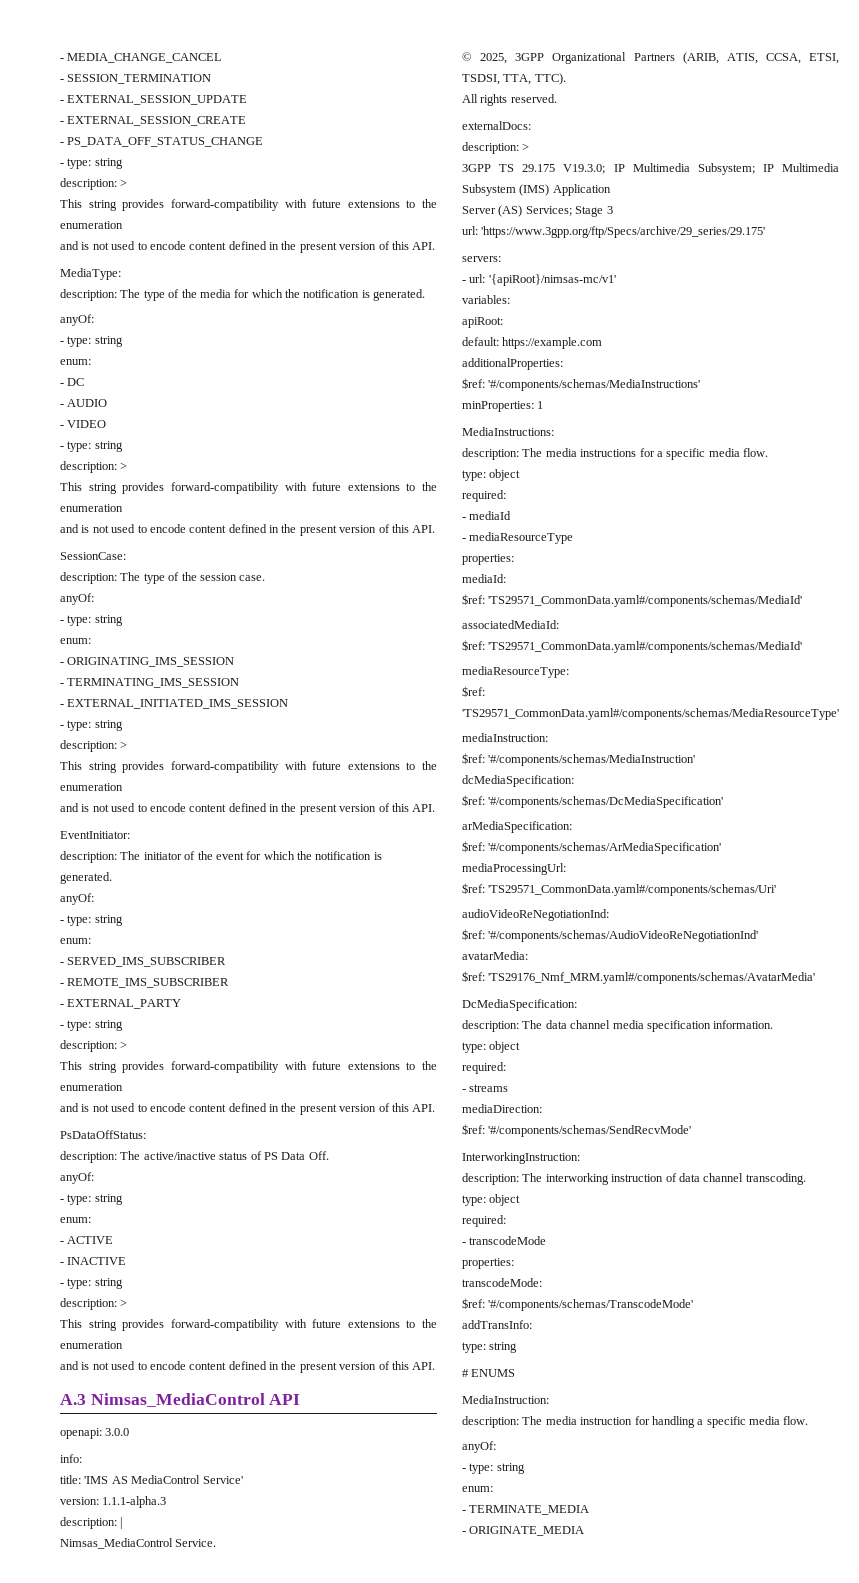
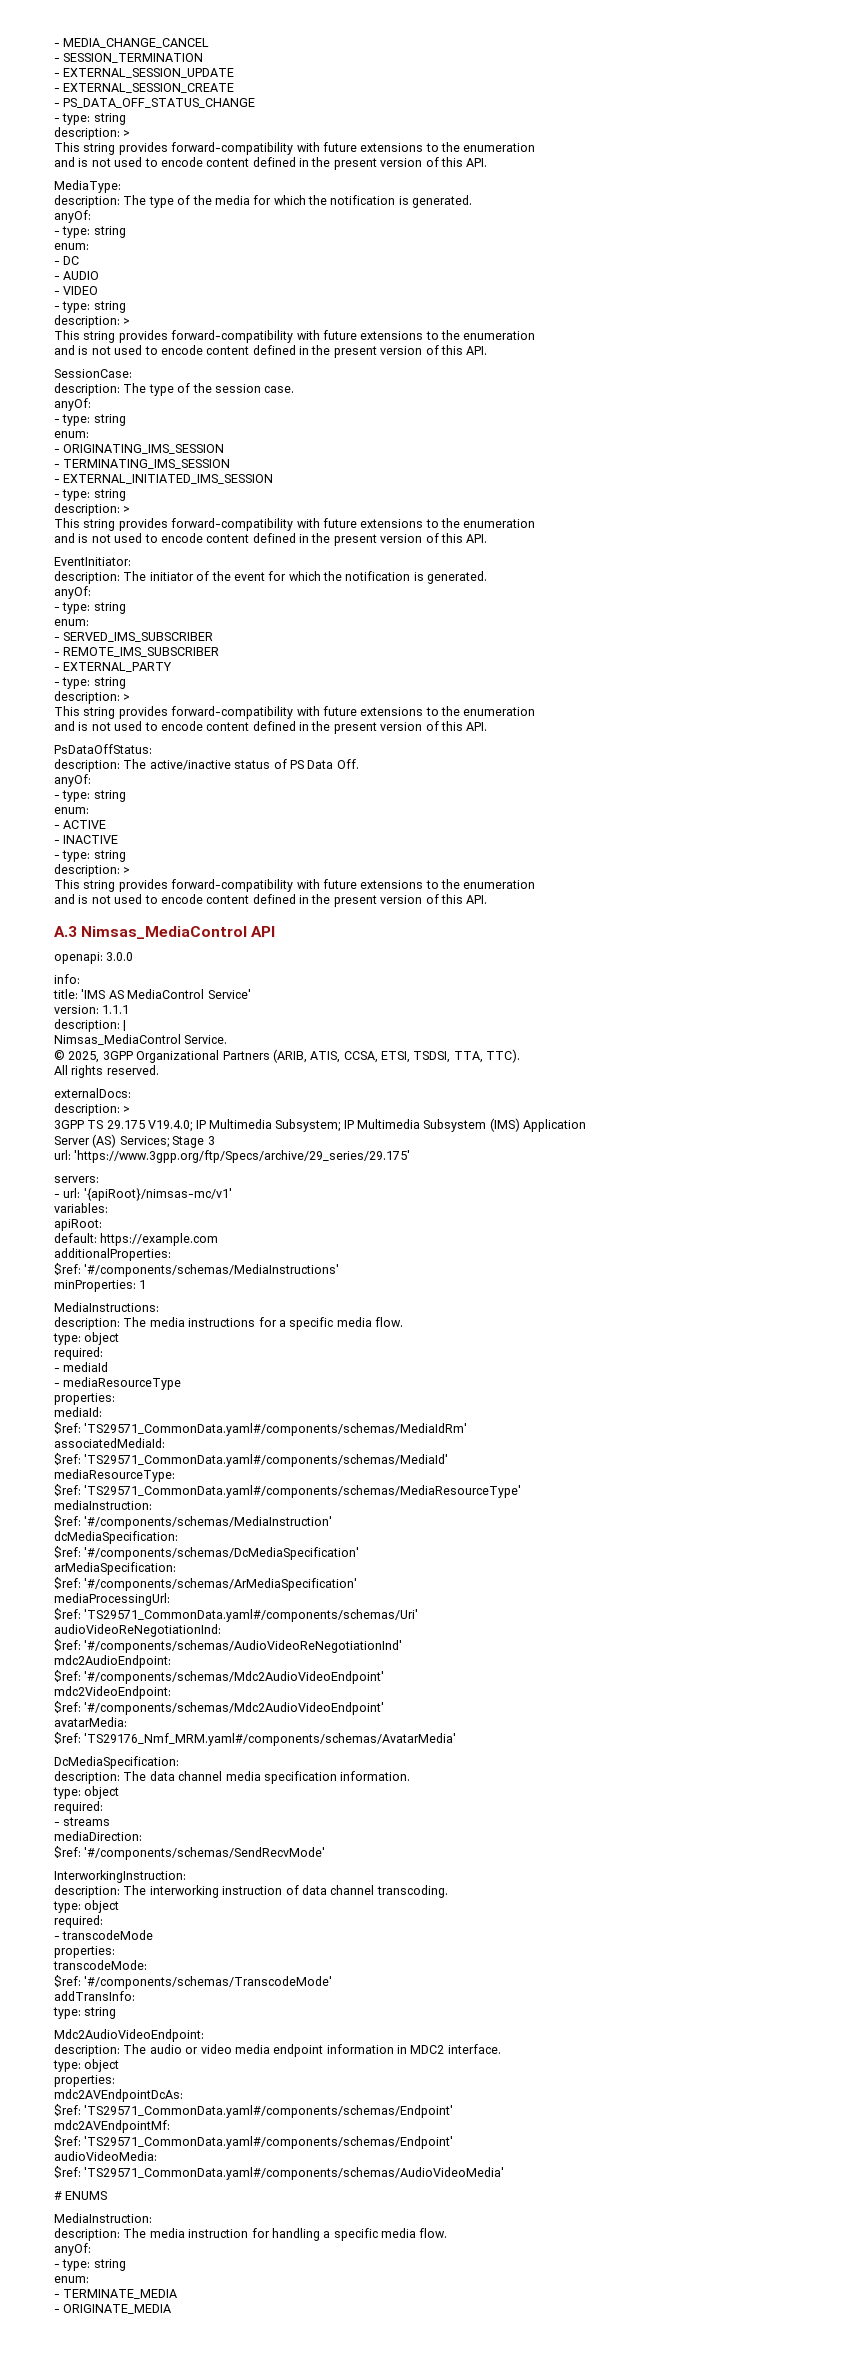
[102,1496,167,1508] 1.1.1-alpha.3 -> [102,1005,130,1014] 1.1.1
[563,164,606,174] V19.3.0; -> [148,1120,193,1132] V19.4.0;
[488,595,803,607] 'TS29571_CommonData.yaml#/components/schemas/MediaId' -> [84,1423,468,1436] 'TS29571_CommonData.yaml#/components/schemas/MediaIdRm'
(759, 936) none -> [54,1655,171,1668] [54,1670,385,1684] [54,1686,171,1699] [54,1701,385,1715] // mdc2AudioEndpoint: // $ref: '#/components/schemas/Mdc2AudioVideoEndpoint' // mdc2VideoEndpoint: // $ref: '#/components/schemas/Mdc2AudioVideoEndpoint'
(518, 1347) none -> [54,2029,204,2042] [54,2044,501,2057] [53,2059,120,2072] [54,2075,115,2087] [54,2089,183,2102] [54,2104,454,2118] [54,2120,170,2133] [54,2135,454,2149] [54,2151,157,2161] [54,2166,505,2180] // Mdc2AudioVideoEndpoint: // description: The audio or video media endpoint information in MDC2 interface. // type: object // properties: // mdc2AVEndpointDcAs: // $ref: 'TS29571_CommonData.yaml#/components/schemas/Endpoint' // mdc2AVEndpointMf: // $ref: 'TS29571_CommonData.yaml#/components/schemas/Endpoint' // audioVideoMedia: // $ref: 'TS29571_CommonData.yaml#/components/schemas/AudioVideoMedia'

